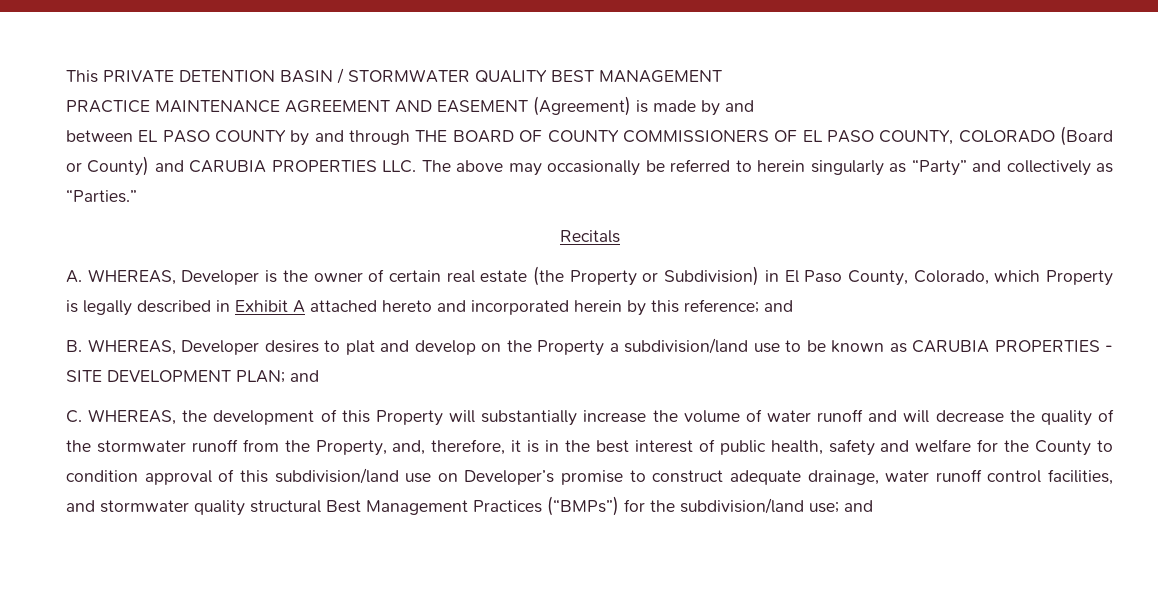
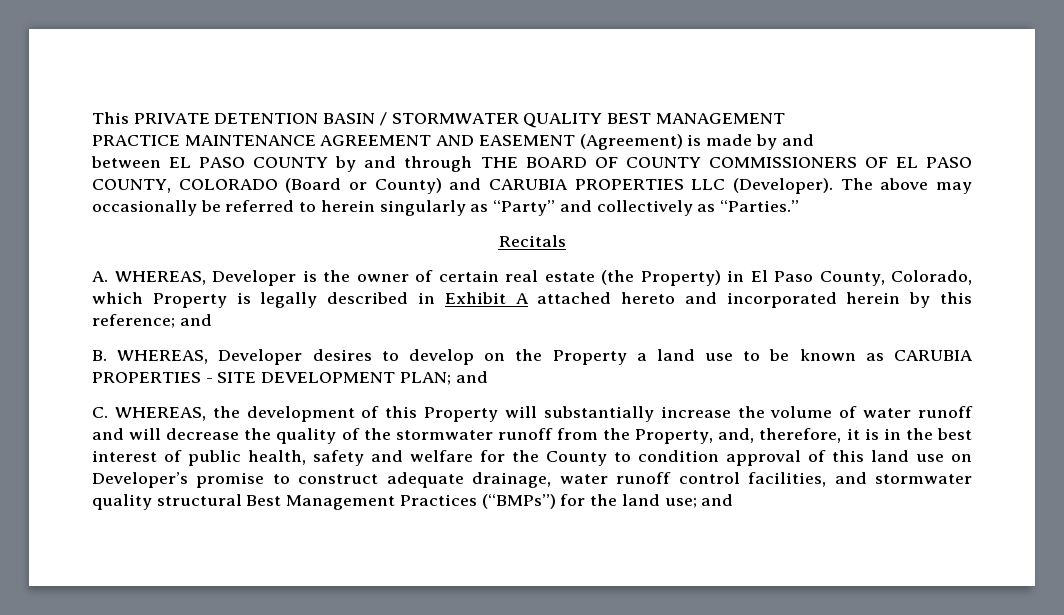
[382,160,417,173] LLC. -> [691,178,833,194] LLC (Developer).
[569,266,760,286] Property or Subdivision) -> [640,270,721,286] Property)
[345,340,409,355] plat and -> (399, 356) none
[624,338,748,354] subdivision/land -> [656,349,695,361] land
[274,468,399,484] subdivision/land -> [871,450,909,462] land
[680,498,804,514] subdivision/land -> [621,494,660,506] land

